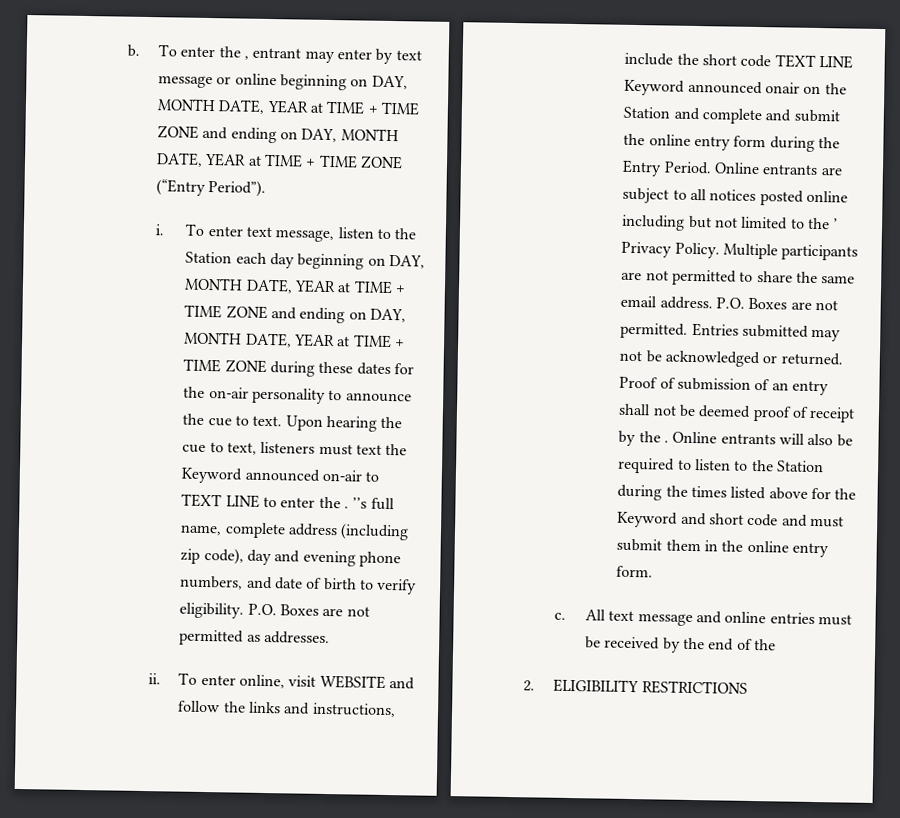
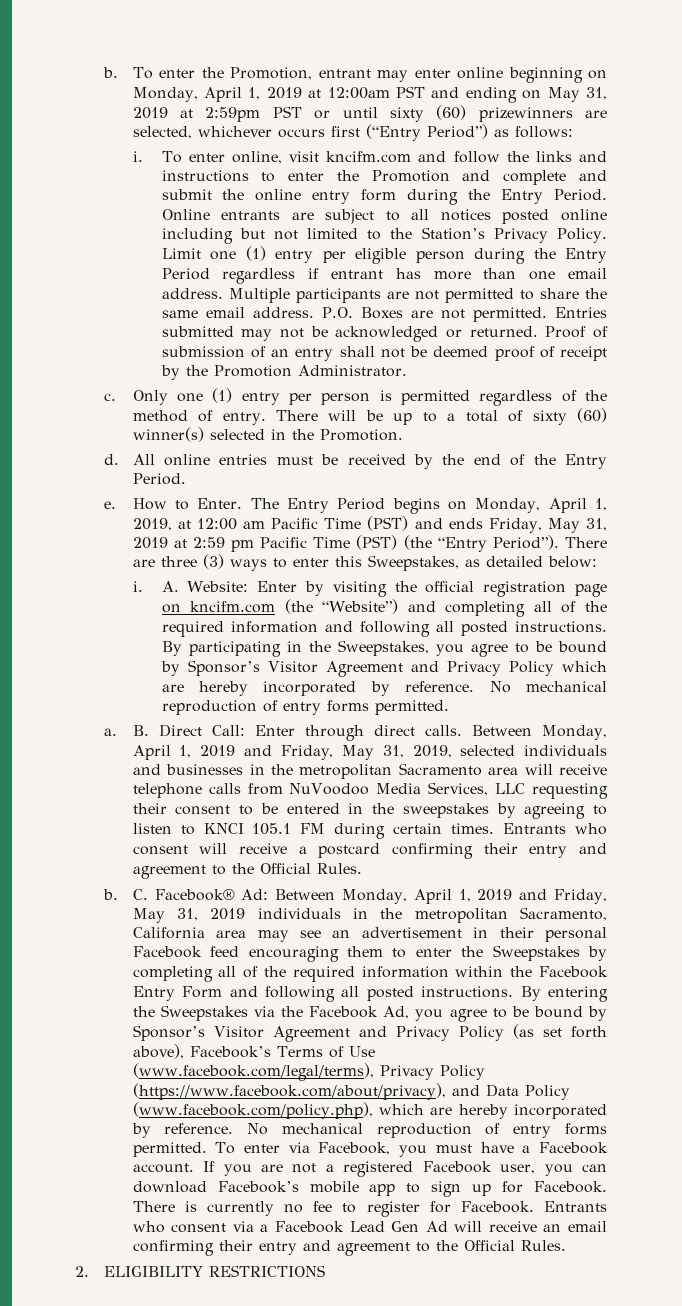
[243,55,249,60] , -> [230,67,313,80] Promotion,
[375,48,422,65] [157,73,408,91] [156,98,420,116] [156,125,399,144] [155,152,403,170] [155,179,267,197] [154,223,417,243] [185,251,426,270] [184,277,407,295] [184,304,407,324] [184,331,406,349] [183,358,415,377] [183,386,412,404] [182,413,403,432] [182,441,408,456] [181,467,380,484] [181,493,395,511] [180,522,410,541] [180,547,402,568] [180,575,418,595] [179,602,370,619] [179,629,331,646] [147,673,161,685] by text message or online beginning on DAY, MONTH DATE, YEAR at TIME + TIME ZONE and ending on DAY, MONTH DATE, YEAR at TIME + TIME ZONE (“Entry Period”). // i. To enter text message, listen to the Station each day beginning on DAY, MONTH DATE, YEAR at TIME + TIME ZONE and ending on DAY, MONTH DATE, YEAR at TIME + TIME ZONE during these dates for the on-air personality to announce the cue to text. Upon hearing the cue to text, listeners must text the Keyword announced on-air to TEXT LINE to enter the . ’’s full name, complete address (including zip code), day and evening phone numbers, and date of birth to verify eligibility. P.O. Boxes are not permitted as addresses. // ii. -> [457,67,607,83] [132,86,607,103] [132,105,608,122] [132,124,573,141] [132,151,143,162] online beginning on Monday, April 1, 2019 at 12:00am PST and ending on May 31, 2019 at 2:59pm PST or until sixty (60) prizewinners are selected, whichever occurs first (“Entry Period”) as follows: // i.
[319,674,386,689] WEBSITE -> [326,151,412,163] kncifm.com
[311,702,396,718] [624,52,854,69] [624,79,847,96] [623,106,671,119] instructions, include the short code TEXT LINE Keyword announced onair on the Station -> [161,170,450,182] instructions to enter the Promotion
[833,218,839,230] ’ -> [421,227,485,240] Station’s
(720, 250) none -> [161,246,607,264] [161,268,607,284] [161,288,223,299] Limit one (1) entry per eligible person during the Entry Period regardless if entrant has more than one email address.
[664,431,853,447] [617,457,825,474] [617,484,857,501] [617,511,845,528] [616,538,830,558] [616,565,654,578] [554,609,722,627] . Online entrants will also be required to listen to the Station during the times listed above for the Keyword and short code and must submit them in the online entry form. // c. All text message and -> [213,365,407,377] [103,388,607,406] [132,408,608,425] [132,427,403,442] [103,454,155,465] Promotion Administrator. // c. Only one (1) entry per person is permitted regardless of the method of entry. There will be up to a total of sixty (60) winner(s) selected in the Promotion. // d. All
(776, 645) none -> [565,454,608,469] [132,473,186,485] [103,498,607,514] [132,516,608,533] [132,535,607,552] [132,554,597,571] [132,581,607,597] [161,599,607,617] [161,621,607,637] [161,640,607,657] [160,660,607,677] [161,681,607,696] [161,700,449,715] [103,724,608,741] [132,745,607,760] [132,763,607,779] [132,782,608,799] [132,803,608,819] [132,823,608,839] [132,843,607,859] [132,863,362,879] [102,889,608,904] [132,907,608,923] [132,927,607,942] [132,945,607,962] [132,966,608,982] [132,986,608,1002] [132,1005,607,1022] [132,1024,607,1042] [132,1044,375,1059] [132,1063,485,1081] [132,1083,570,1100] [132,1102,607,1119] [131,1123,607,1138] [132,1142,608,1157] [132,1161,607,1177] [132,1181,607,1197] [132,1201,608,1217] [132,1221,607,1233] [132,1240,566,1256] Entry Period. // e. How to Enter. The Entry Period begins on Monday, April 1, 2019, at 12:00 am Pacific Time (PST) and ends Friday, May 31, 2019 at 2:59 pm Pacific Time (PST) (the “Entry Period”). There are three (3) ways to enter this Sweepstakes, as detailed below: // i. A. Website: Enter by visiting the official registration page on kncifm.com (the “Website”) and completing all of the required information and following all posted instructions. By participating in the Sweepstakes, you agree to be bound by Sponsor’s Visitor Agreement and Privacy Policy which are hereby incorporated by reference. No mechanical reproduction of entry forms permitted. // a. B. Direct Call: Enter through direct calls. Between Monday, April 1, 2019 and Friday, May 31, 2019, selected individuals and businesses in the metropolitan Sacramento area will receive telephone calls from NuVoodoo Media Services, LLC requesting their consent to be entered in the sweepstakes by agreeing to listen to KNCI 105.1 FM during certain times. Entrants who consent will receive a postcard confirming their entry and agreement to the Official Rules. // b. C. Facebook® Ad: Between Monday, April 1, 2019 and Friday, May 31, 2019 individuals in the metropolitan Sacramento, California area may see an advertisement in their personal Facebook feed encouraging them to enter the Sweepstakes by completing all of the required information within the Facebook Entry Form and following all posted instructions. By entering the Sweepstakes via the Facebook Ad, you agree to be bound by Sponsor’s Visitor Agreement and Privacy Policy (as set forth above), Facebook’s Terms of Use (www.facebook.com/legal/terms), Privacy Policy (https://www.facebook.com/about/privacy), and Data Policy (www.facebook.com/policy.php), which are hereby incorporated by reference. No mechanical reproduction of entry forms permitted. To enter via Facebook, you must have a Facebook account. If you are not a registered Facebook user, you can download Facebook’s mobile app to sign up for Facebook. There is currently no fee to register for Facebook. Entrants who consent via a Facebook Lead Gen Ad will receive an email confirming their entry and agreement to the Official Rules.

